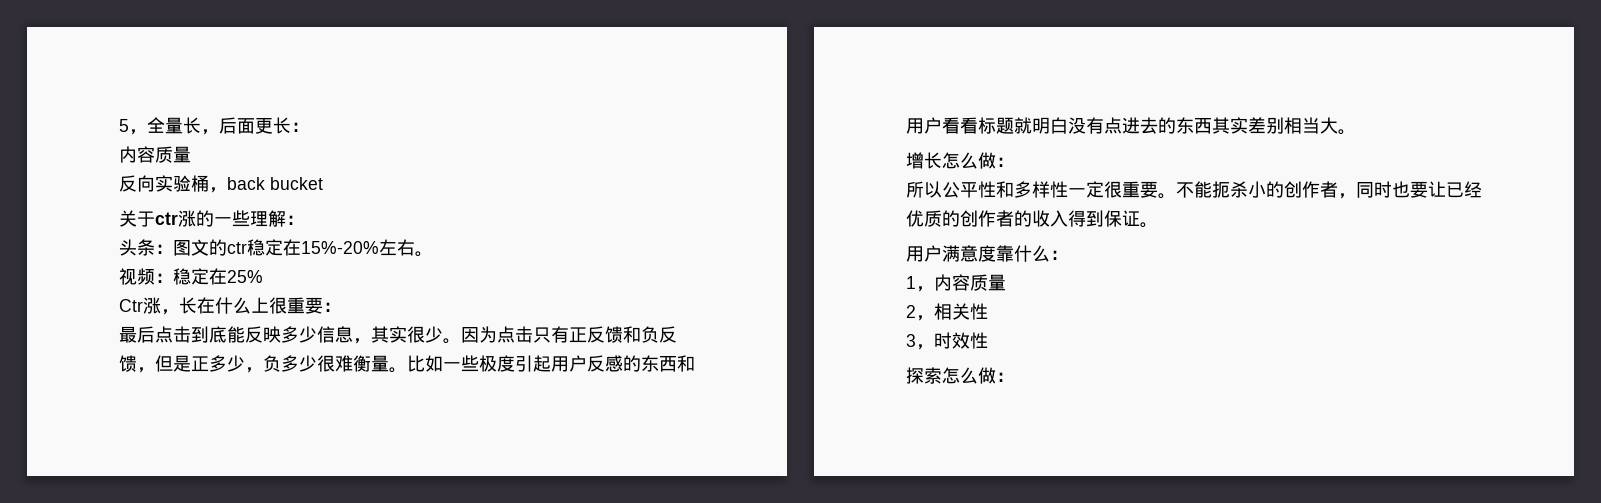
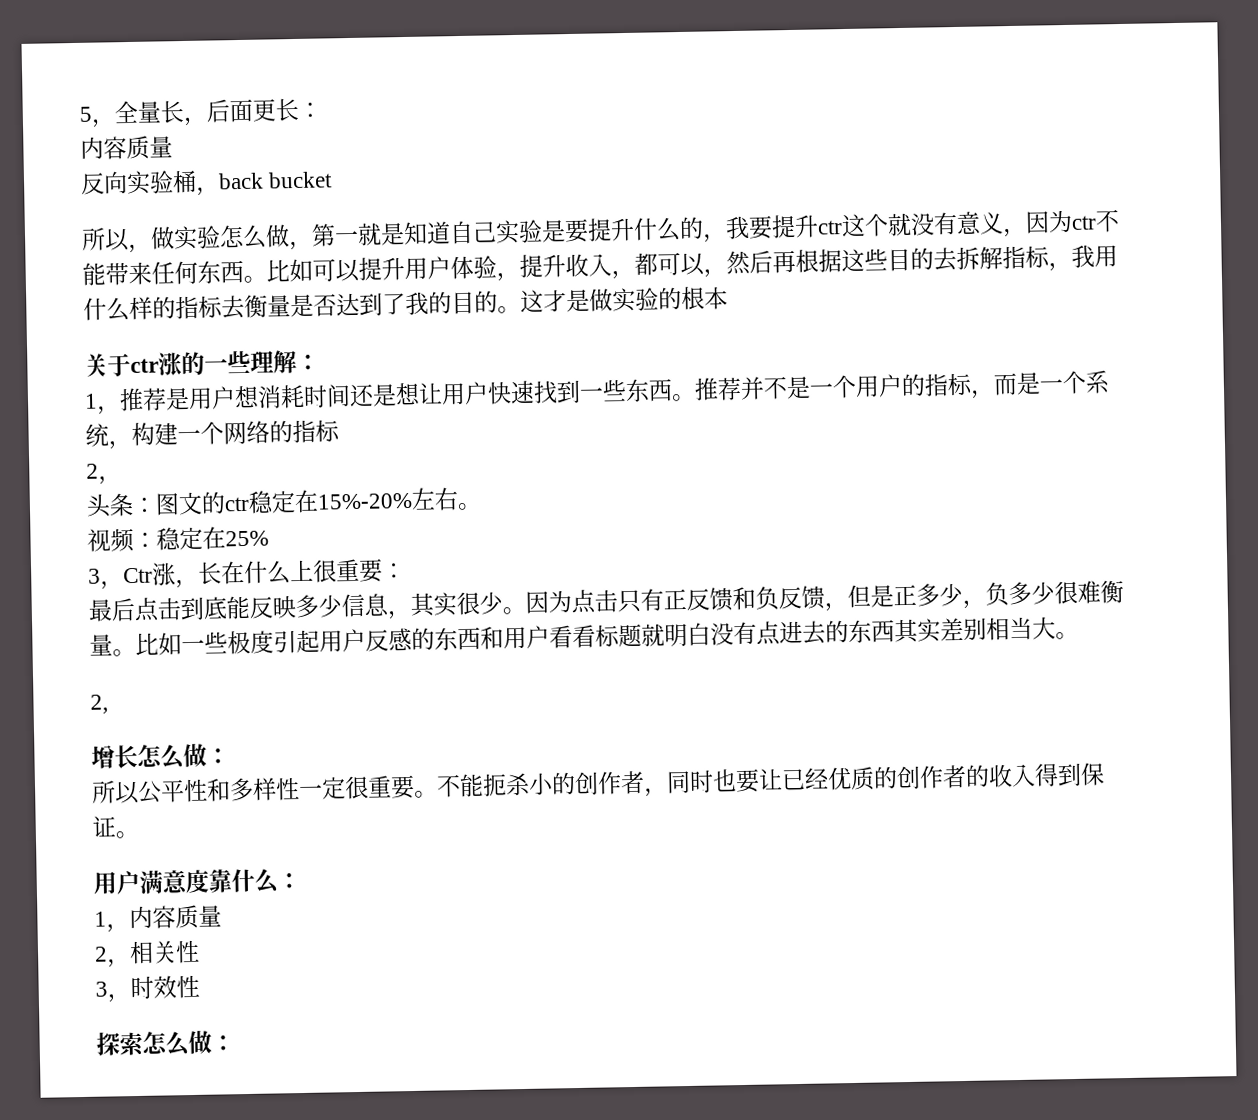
(323, 183) none -> [81,209,1120,254] [82,244,1118,286] [83,286,728,322] // 所以，做实验怎么做，第一就是知道自己实验是要提升什么的，我要提升ctr这个就没有意义，因为ctr不能带来任何东西。比如可以提升用户体验，提升收入，都可以，然后再根据这些目的去拆解指标，我用什么样的指标去衡量是否达到了我的目的。这才是做实验的根本
(304, 220) none -> [84,370,1110,415] [85,419,340,450] [86,463,122,485] // 1，推荐是用户想消耗时间还是想让用户快速找到一些东西。推荐并不是一个用户的指标，而是一个系统，构建一个网络的指标 // 2，
(263, 276) none -> [88,568,124,590] 3，
(1356, 132) none -> [90,694,109,714] // 2,

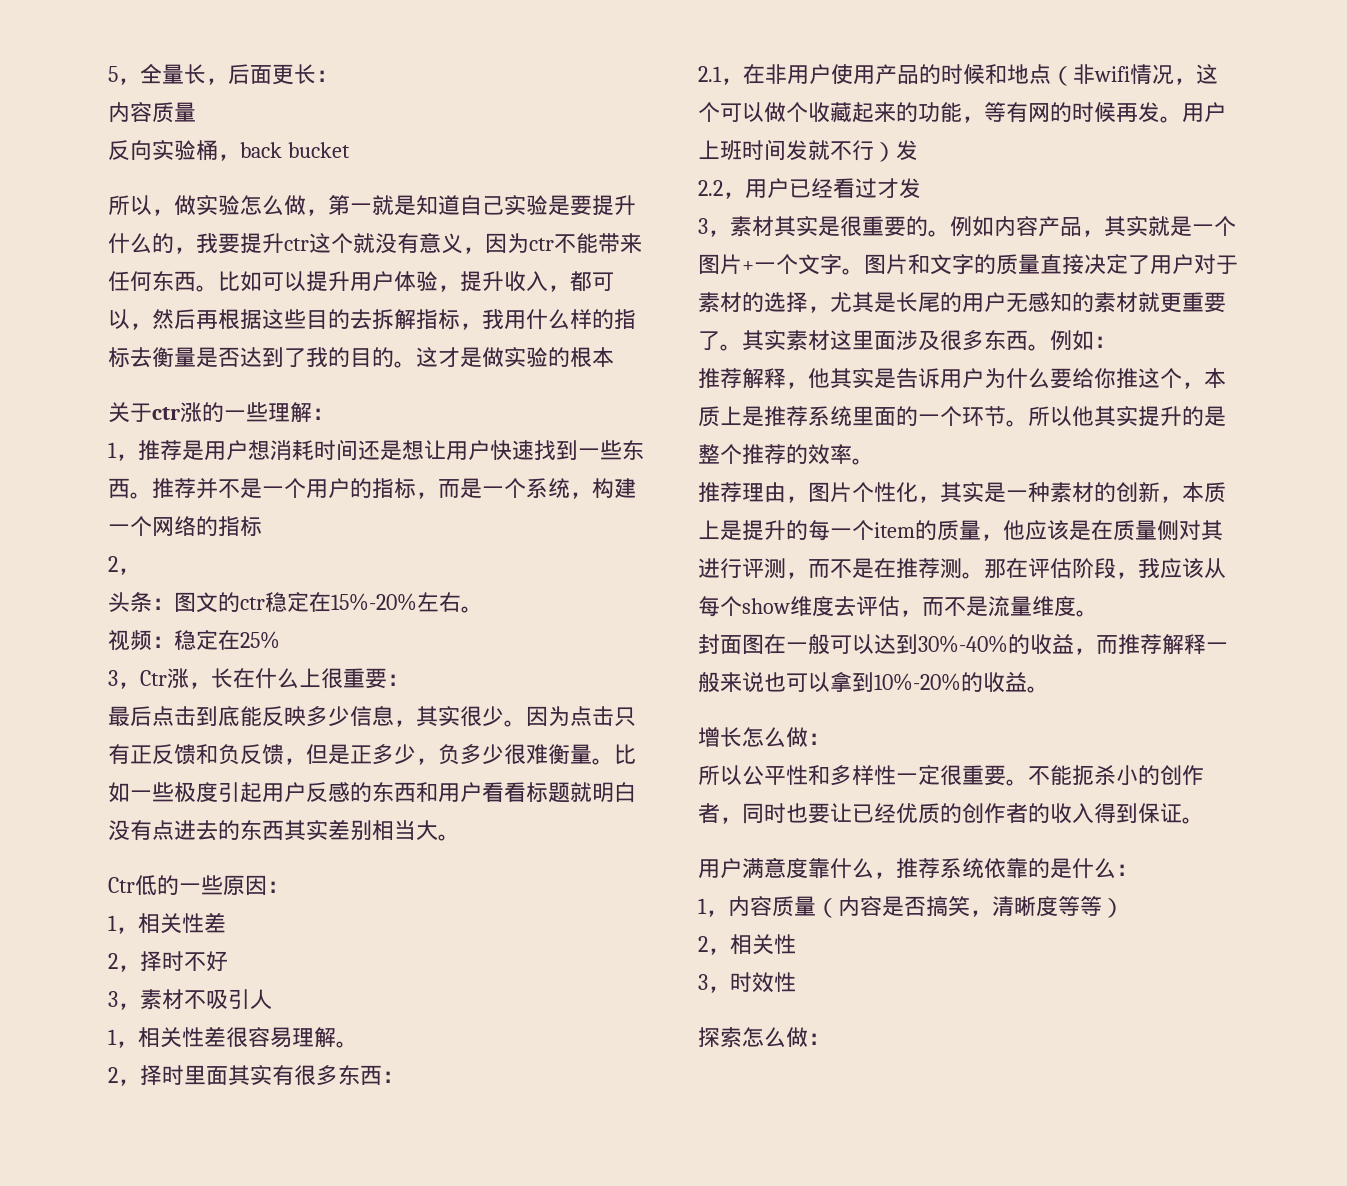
[90,694,109,714] 2, -> [108,875,289,896] [108,912,226,934] [108,951,228,972] [108,989,272,1010] [108,1026,358,1048] [108,1065,404,1086] [698,64,1218,86] [698,102,1226,123] [698,139,918,162] [698,178,921,199] [698,216,1236,237] [698,254,1238,275] [698,292,1226,313] [698,330,1116,351] [698,368,1226,389] [698,406,1226,427] [698,444,874,465] [698,482,1226,503] [698,520,1223,541] [698,558,1226,579] [698,596,1098,617] [698,633,1228,655] [698,671,1049,693] Ctr低的一些原因： // 1，相关性差 // 2，择时不好 // 3，素材不吸引人 // 1，相关性差很容易理解。 // 2，择时里面其实有很多东西： // 2.1，在非用户使用产品的时候和地点（非wifi情况，这个可以做个收藏起来的功能，等有网的时候再发。用户上班时间发就不行）发 // 2.2，用户已经看过才发 // 3，素材其实是很重要的。例如内容产品，其实就是一个图片+一个文字。图片和文字的质量直接决定了用户对于素材的选择，尤其是长尾的用户无感知的素材就更重要了。其实素材这里面涉及很多东西。例如： // 推荐解释，他其实是告诉用户为什么要给你推这个，本质上是推荐系统里面的一个环节。所以他其实提升的是整个推荐的效率。 // 推荐理由，图片个性化，其实是一种素材的创新，本质上是提升的每一个item的质量，他应该是在质量侧对其进行评测，而不是在推荐测。那在评估阶段，我应该从每个show维度去评估，而不是流量维度。 // 封面图在一般可以达到30%-40%的收益，而推荐解释一般来说也可以拿到10%-20%的收益。
(279, 881) none -> [874,858,1116,879] ，推荐系统依靠的是什么
(222, 915) none -> [816,896,1124,918] （内容是否搞笑，清晰度等等）

